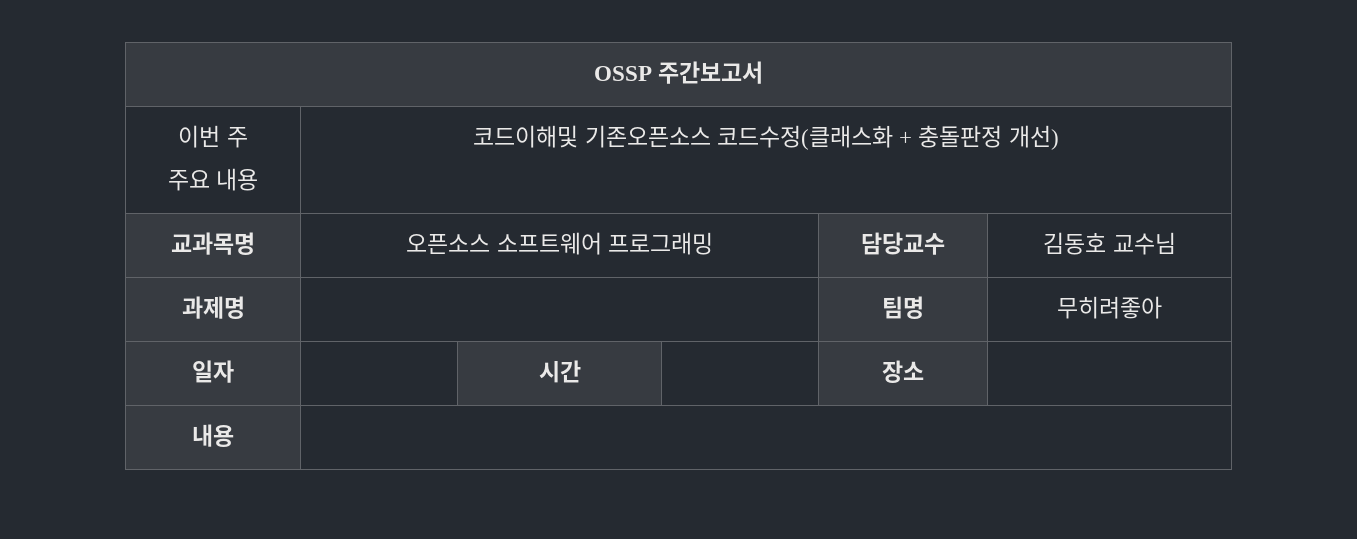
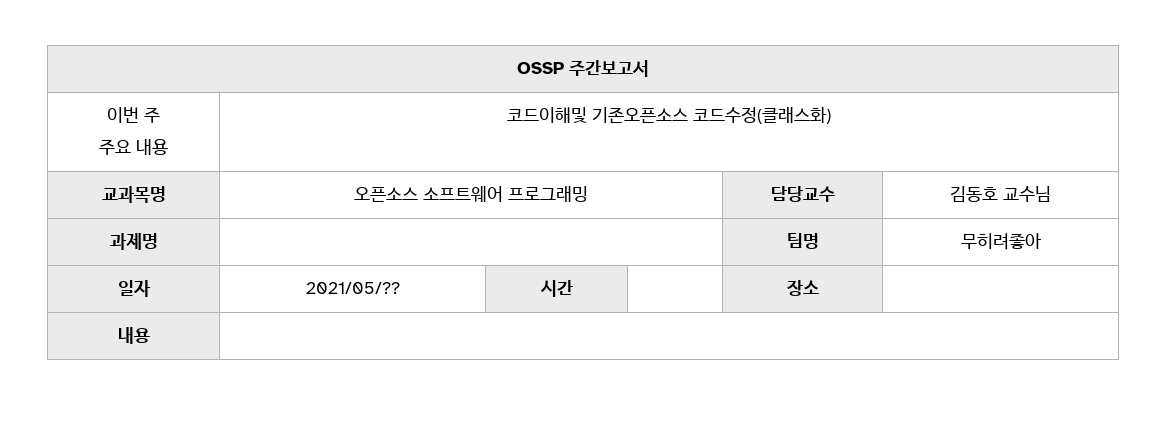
[716,125,1059,150] 코드수정(클래스화 + 충돌판정 개선) -> [693,106,831,124] 코드수정(클래스화)
(234, 371) none -> [305,282,400,294] 2021/05/??

